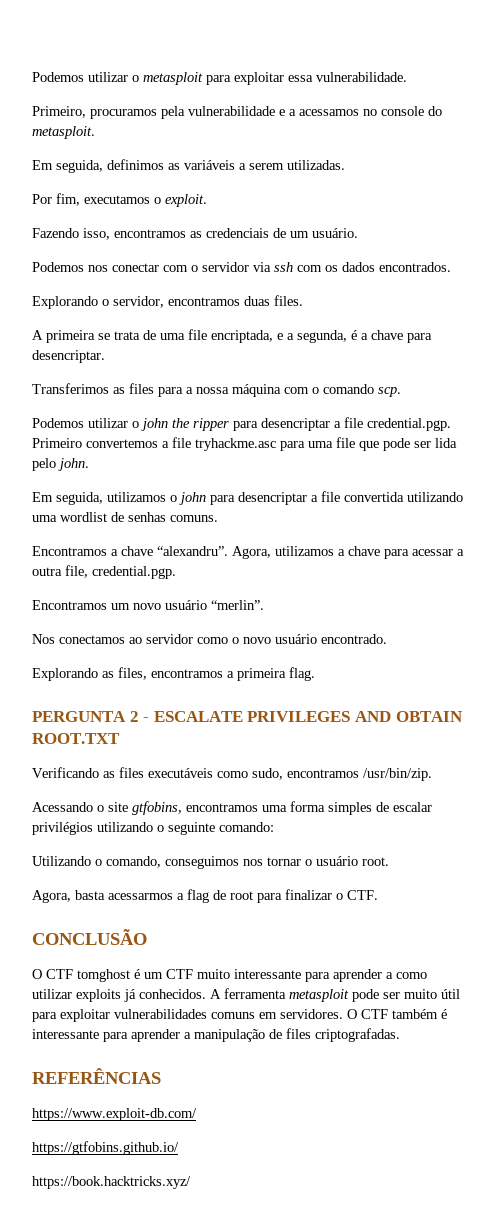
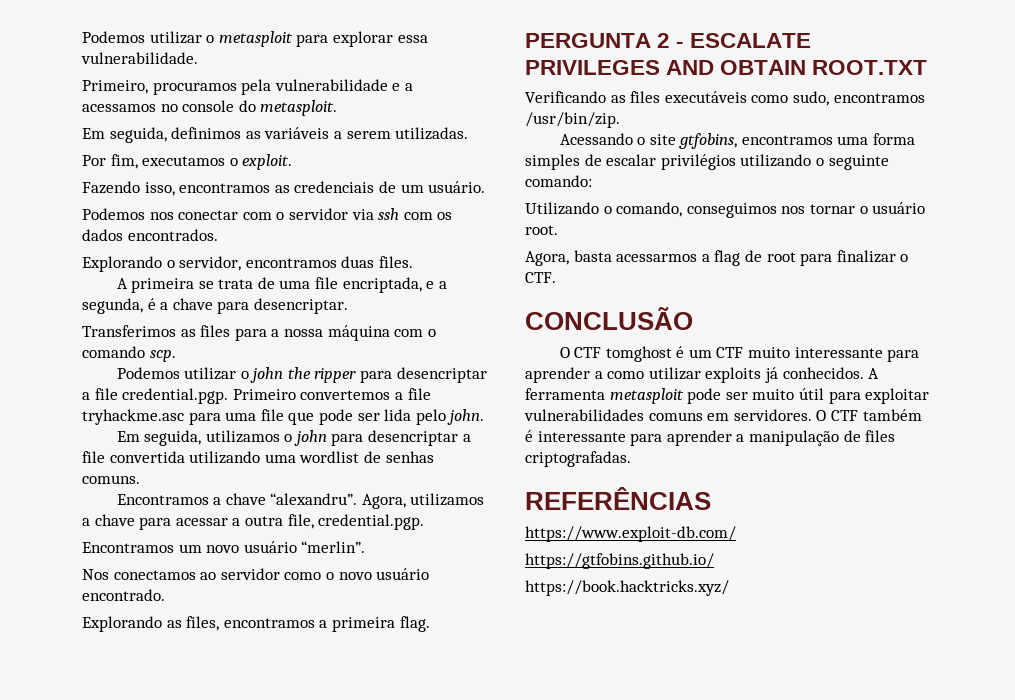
[234,72,284,85] exploitar -> [332,31,393,47] explorar

